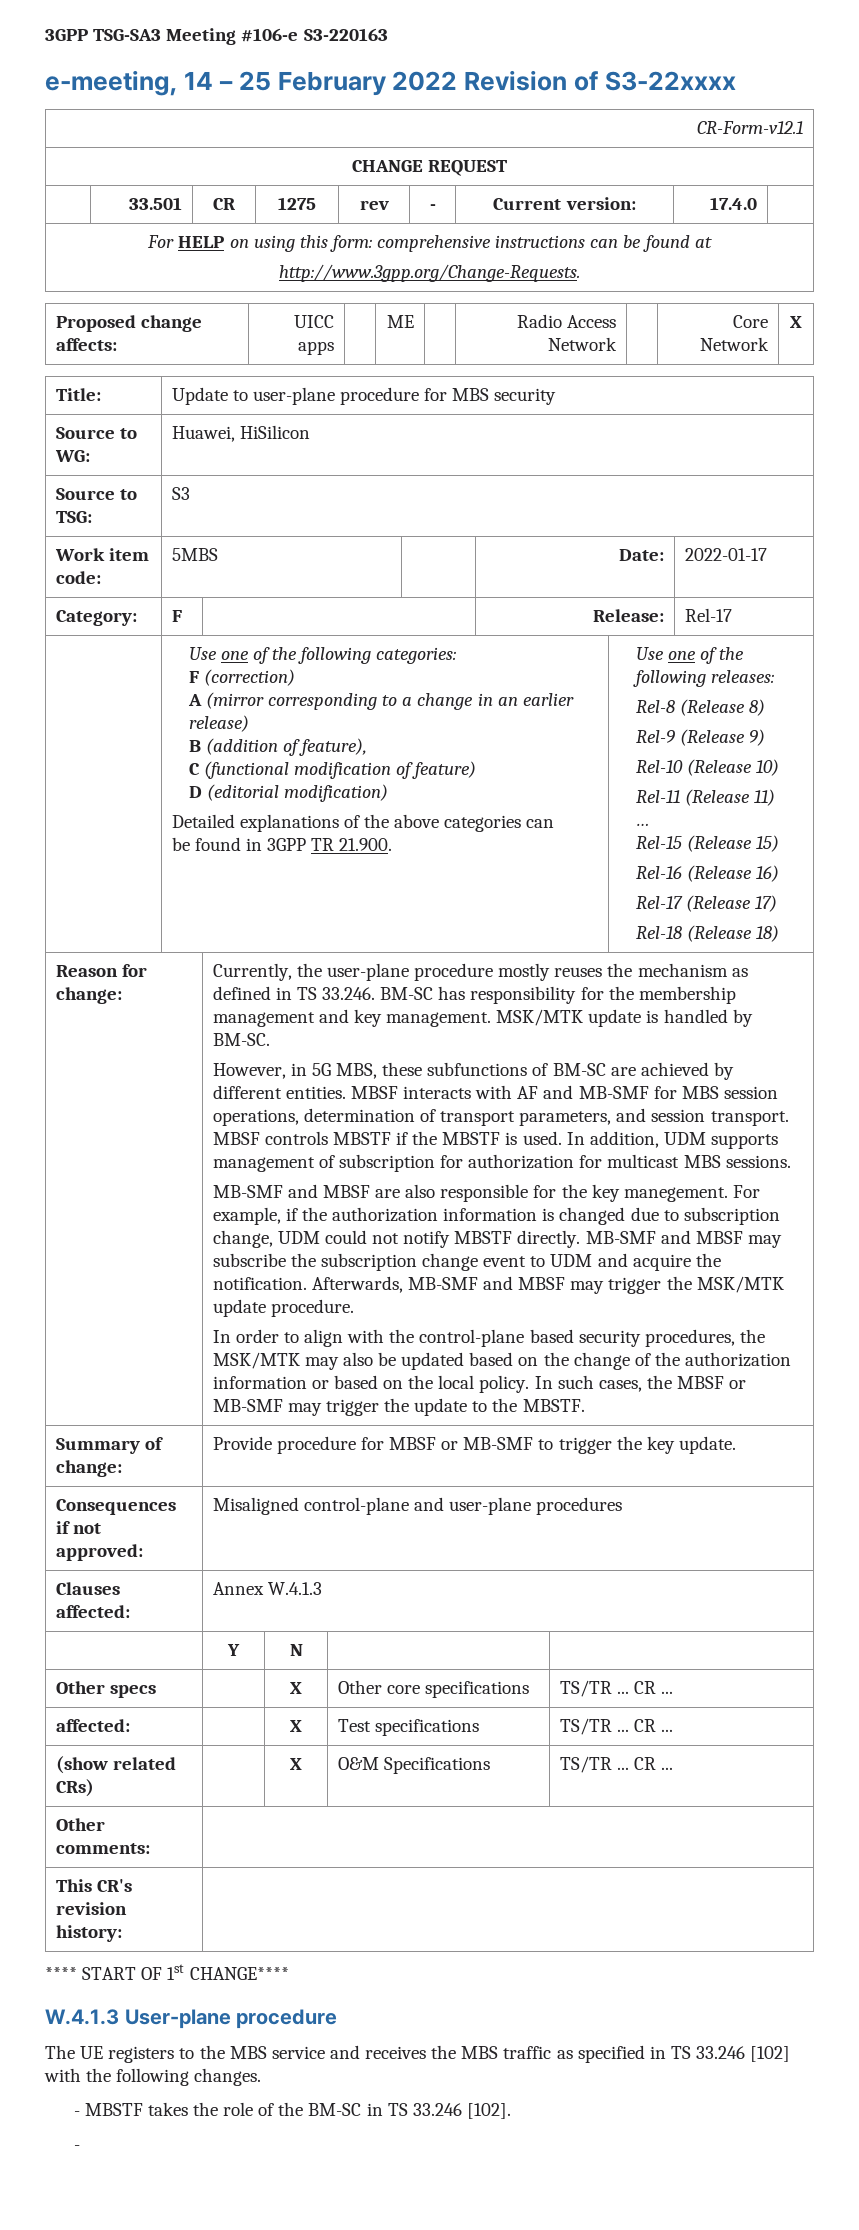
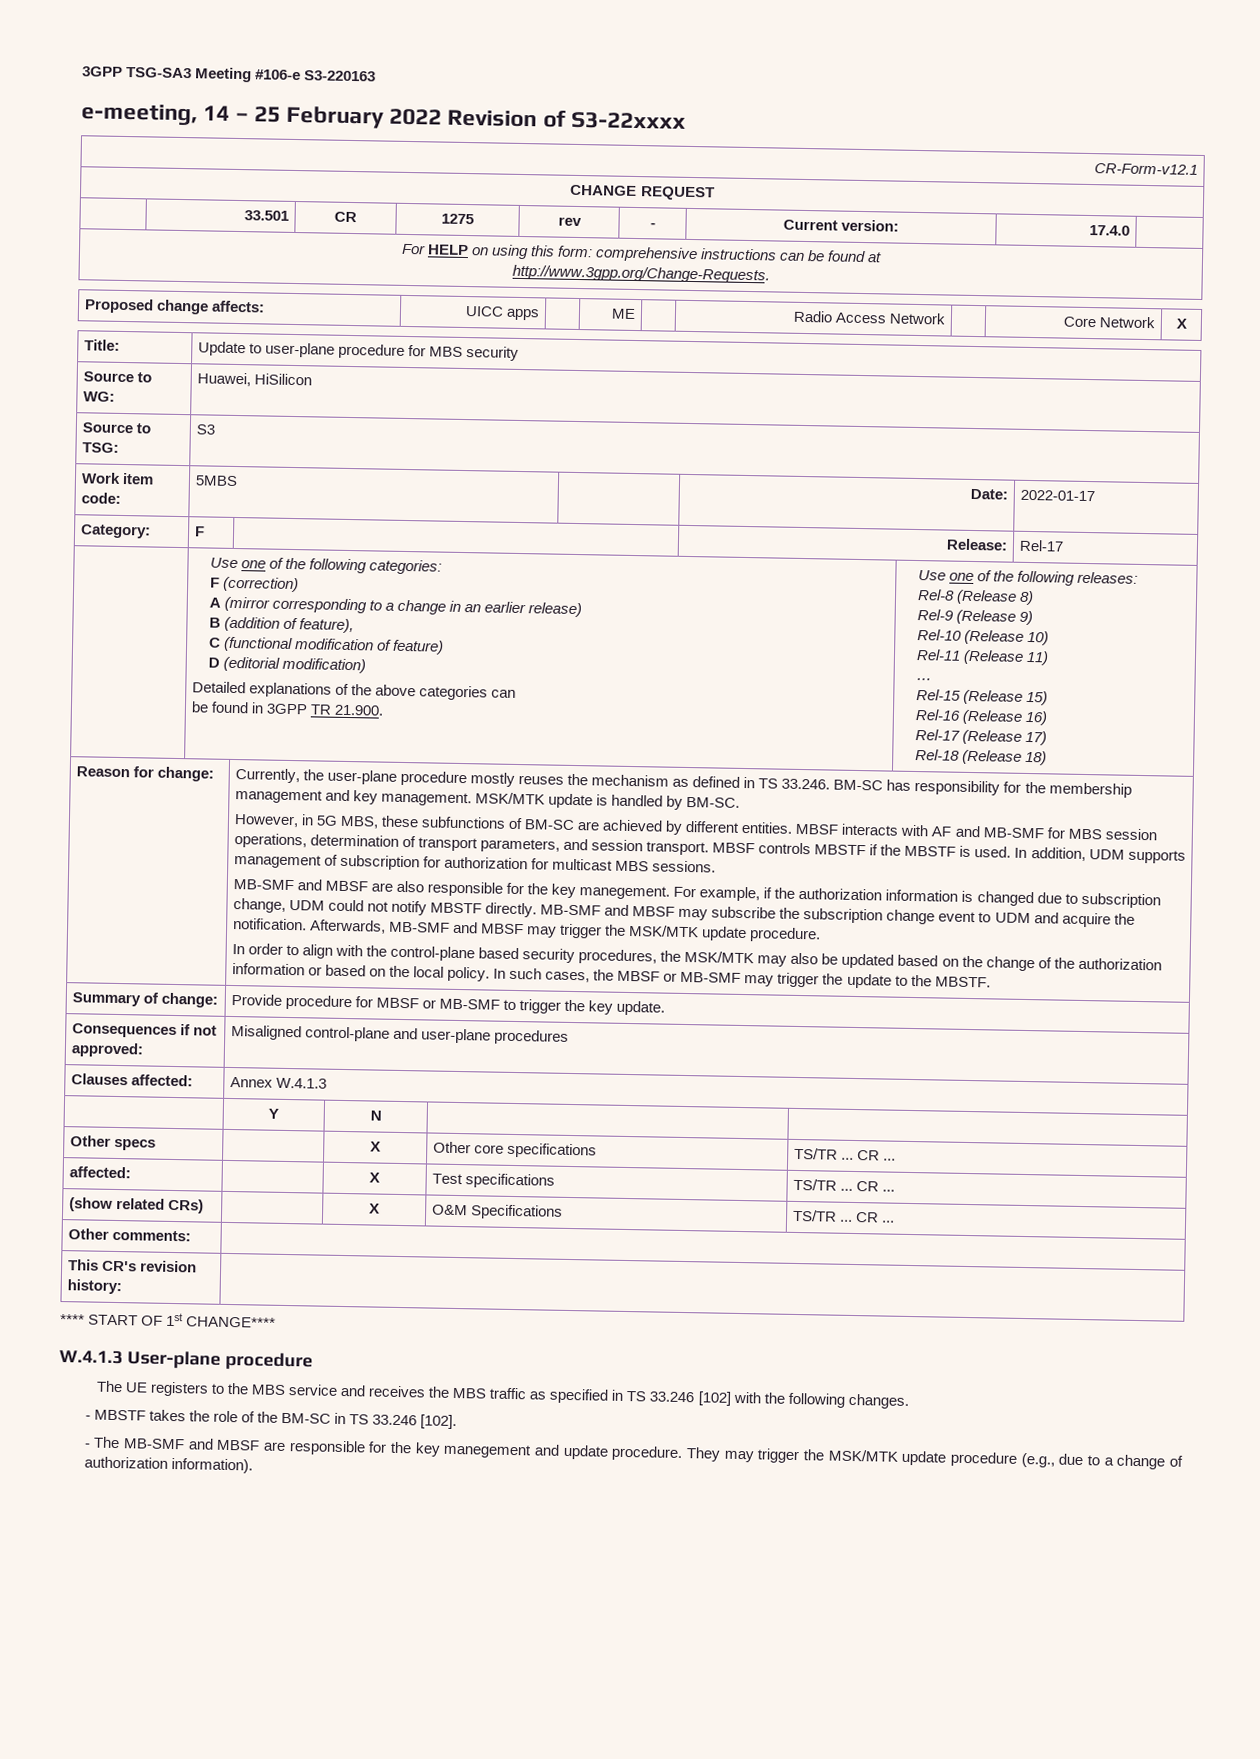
(80, 2147) none -> [93,1436,1183,1470] [83,1456,253,1474] The MB-SMF and MBSF are responsible for the key manegement and update procedure. They may trigger the MSK/MTK update procedure (e.g., due to a change of authorization information).

